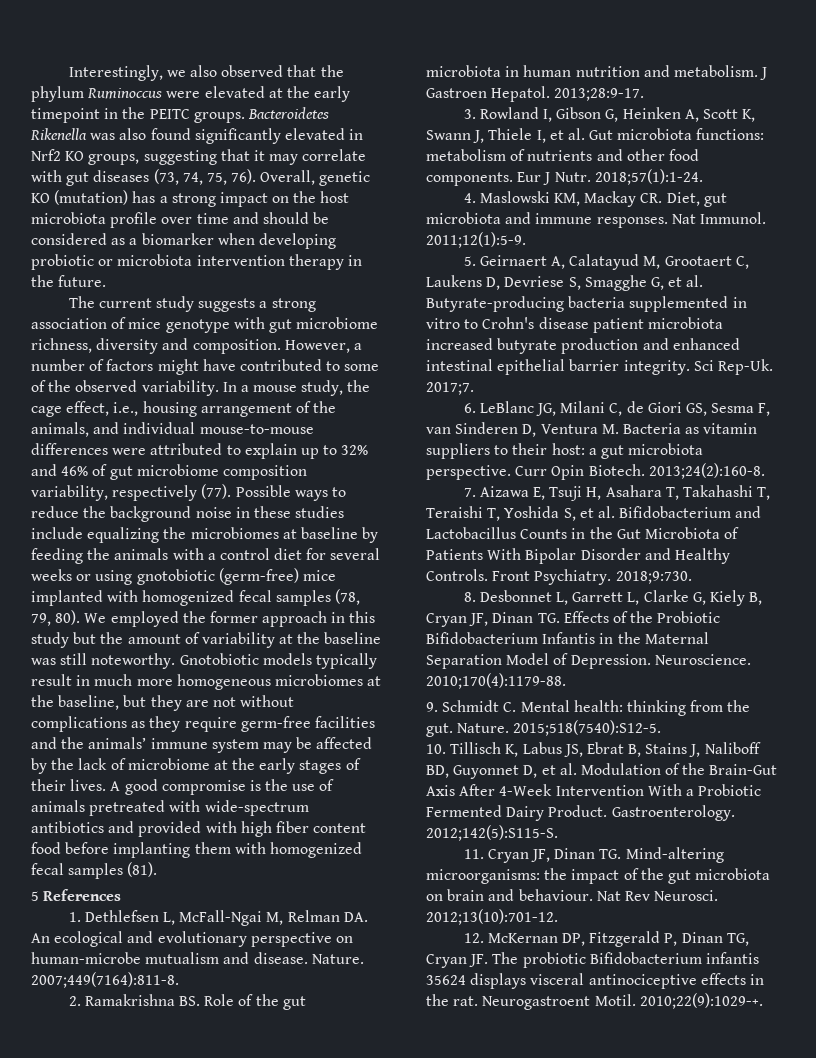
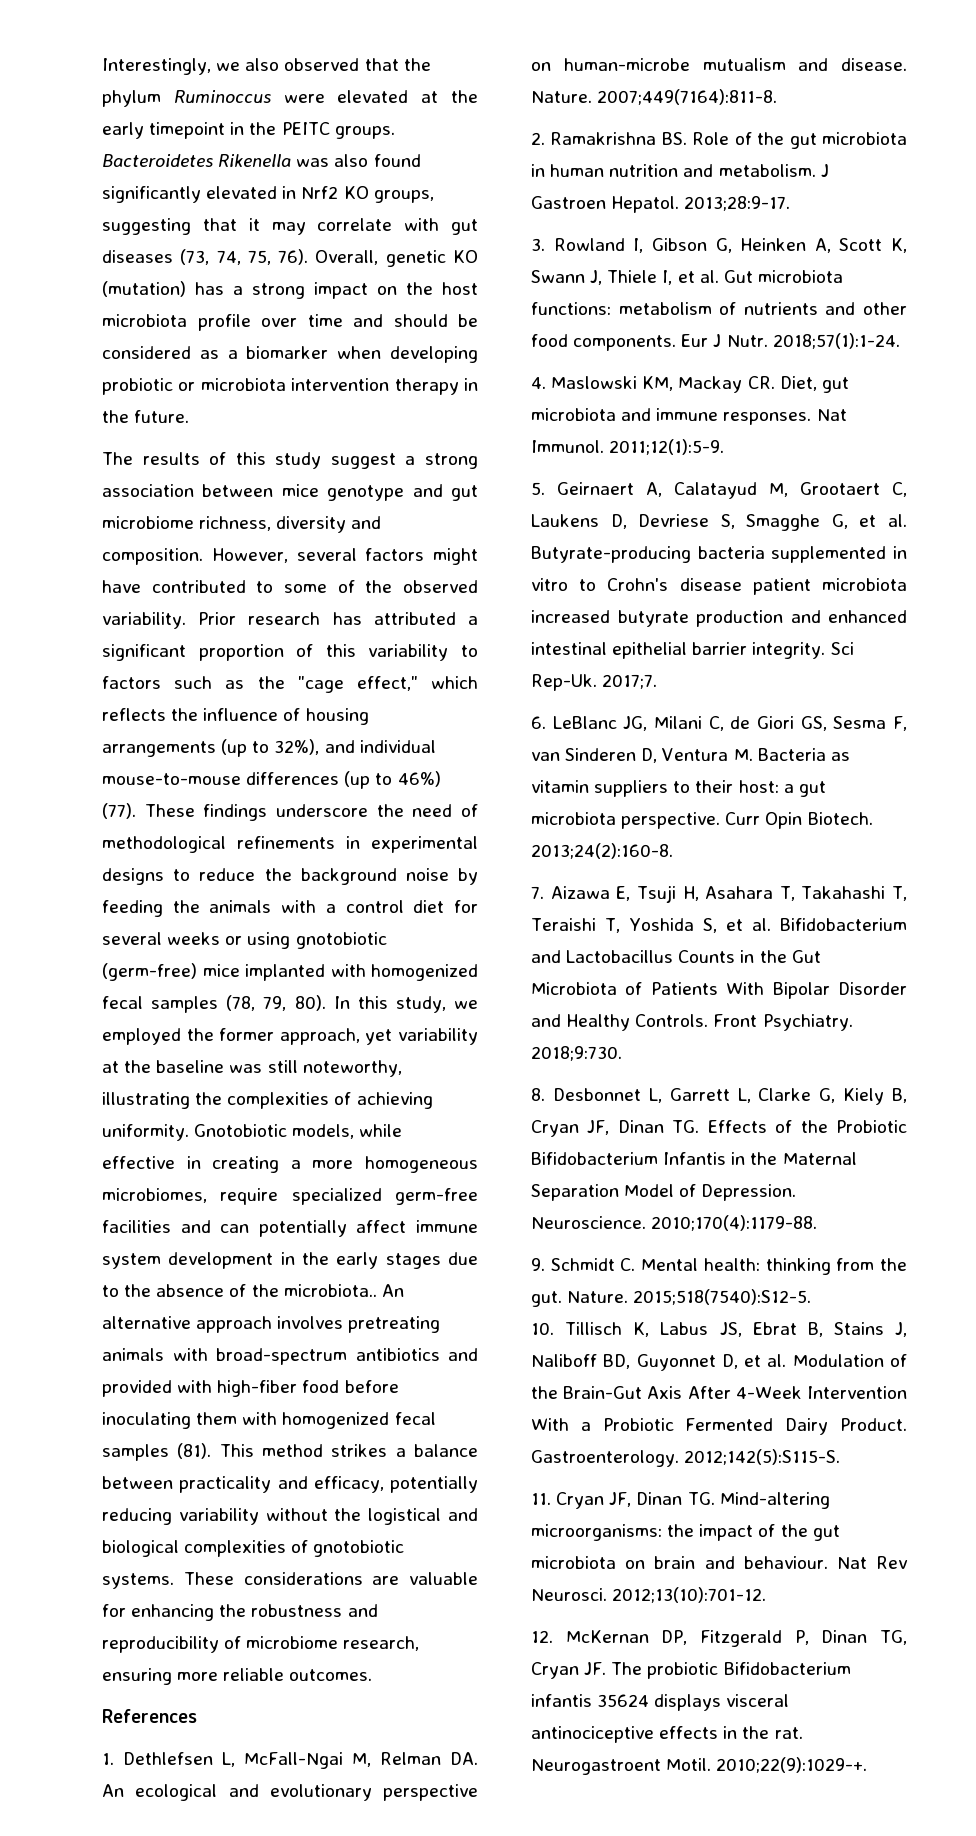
[98,296,256,312] current study suggests -> [142,452,396,469] results of this study suggest
[111,317,127,329] of -> [202,484,274,497] between
[233,317,265,329] with -> [412,484,443,497] and
[353,343,362,350] [31,359,105,371] a number of -> [296,548,357,561] several
[222,380,371,396] [31,401,337,417] [31,422,314,437] [31,443,369,459] [31,464,307,480] [31,484,328,501] In a mouse study, the cage effect, i.e., housing arrangement of the animals, and individual mouse-to-mouse differences were attributed to explain up to 32% and 46% of gut microbiome composition variability, respectively (77). Possible ways -> [198,612,478,625] [102,644,479,661] [102,676,478,693] [102,708,369,725] [102,739,436,757] [102,771,441,789] [102,803,479,821] [102,836,478,853] [102,868,164,885] Prior research has attributed a significant proportion of this variability to factors such as the "cage effect," which reflects the influence of housing arrangements (up to 32%), and individual mouse-to-mouse differences (up to 46%) (77). These findings underscore the need of methodological refinements in experimental designs
[235,506,345,518] [31,527,358,543] in these studies include equalizing the microbiomes at baseline -> (449, 874) none
[84,611,376,627] [31,632,200,648] We employed the former approach in this study but the amount of -> [333,996,478,1013] [102,1028,393,1045] In this study, we employed the former approach, yet
[91,653,377,669] [31,674,382,690] [31,695,295,711] [31,716,375,732] [31,737,373,753] [31,758,361,774] [31,779,335,795] [31,800,309,816] noteworthy. Gnotobiotic models typically result in much more homogeneous microbiomes at the baseline, but they are not without complications as they require germ-free facilities and the animals’ immune system may be affected by the lack of microbiome at the early stages of their lives. A good compromise is the use of animals pretreated with wide-spectrum -> [302,1060,402,1077] [102,1092,433,1109] [102,1124,403,1141] [102,1156,478,1173] [102,1188,478,1205] [102,1220,478,1237] [102,1252,478,1269] [102,1284,404,1297] [102,1316,441,1333] [102,1348,347,1365] noteworthy, illustrating the complexities of achieving uniformity. Gnotobiotic models, while effective in creating a more homogeneous microbiomes, require specialized germ-free facilities and can potentially affect immune system development in the early stages due to the absence of the microbiota.. An alternative approach involves pretreating animals with broad-spectrum
[240,821,367,837] high fiber content -> [217,1380,298,1397] high-fiber
[113,842,191,858] implanting -> [102,1412,191,1429] inoculating
[31,891,39,901] // 5 -> [219,1444,478,1457] [102,1476,478,1493] [102,1508,479,1525] [102,1540,405,1557] [102,1572,478,1589] [102,1604,378,1621] [102,1636,420,1653] [102,1668,373,1685] This method strikes a balance between practicality and efficacy, potentially reducing variability without the logistical and biological complexities of gnotobiotic systems. These considerations are valuable for enhancing the robustness and reproducibility of microbiome research, ensuring more reliable outcomes. //

